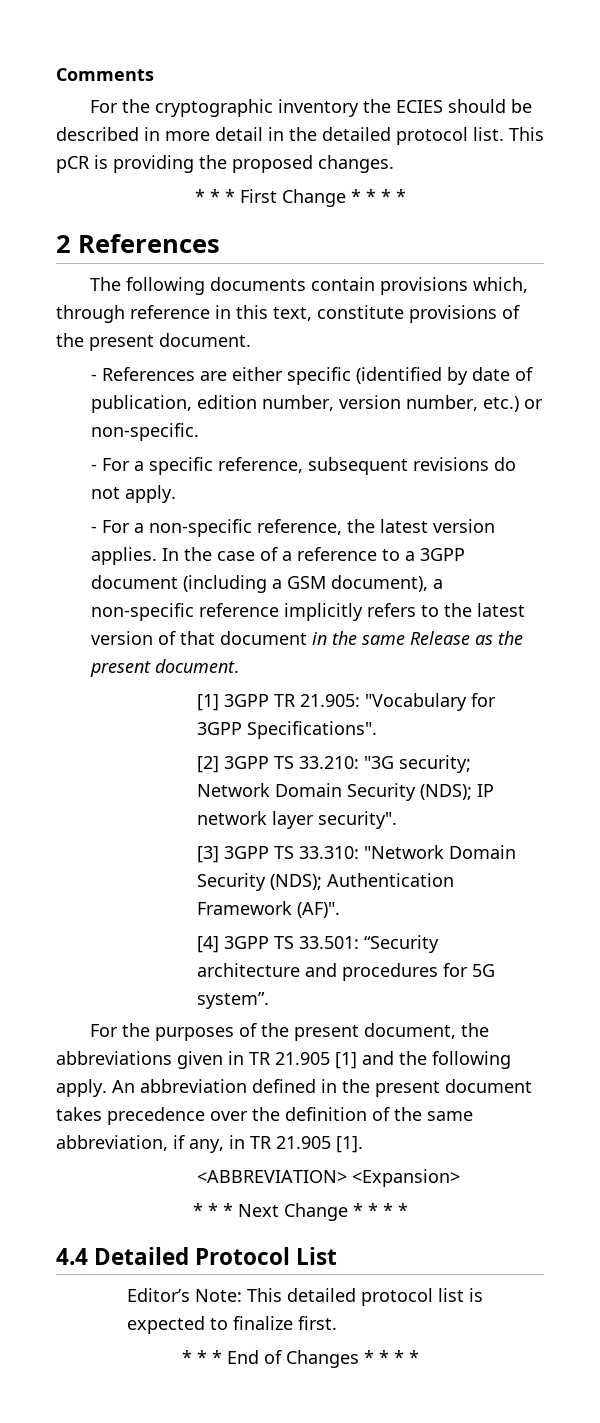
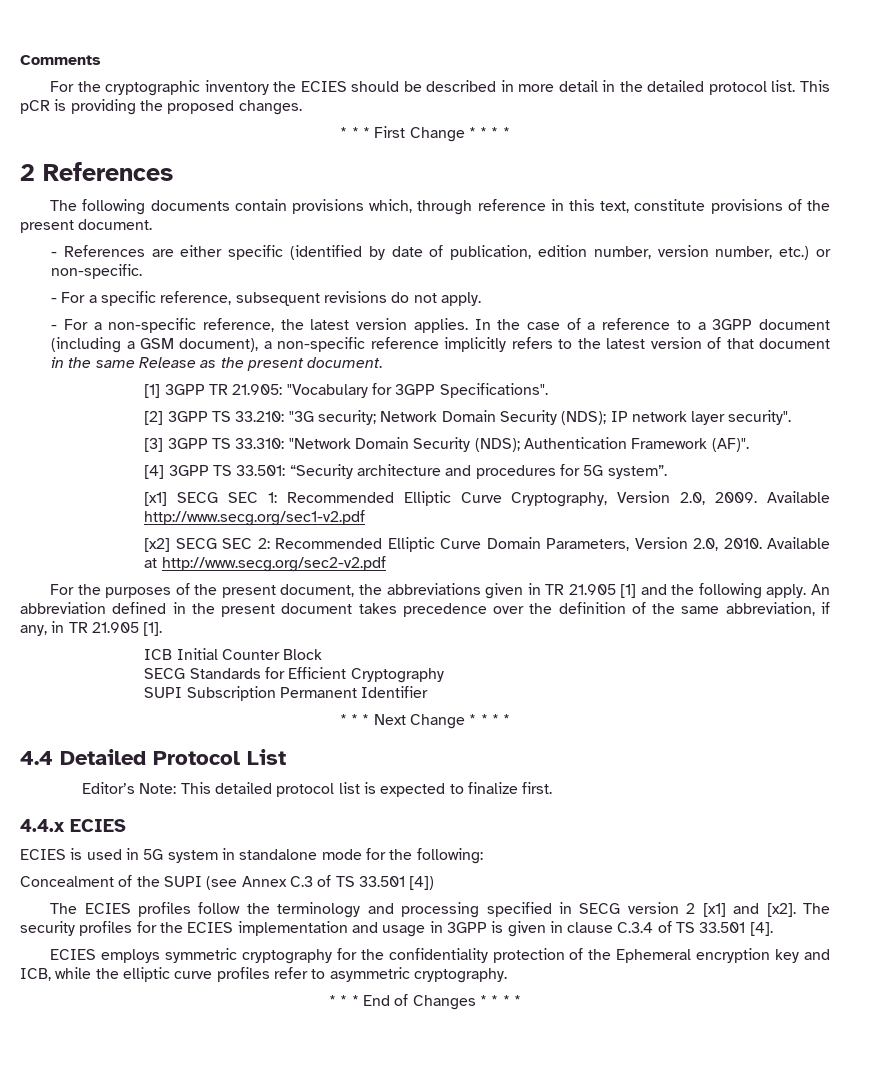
(270, 1000) none -> [144,491,830,507] [144,510,366,526] [144,537,830,552] [144,556,386,572] // [x1] SECG SEC 1: Recommended Elliptic Curve Cryptography, Version 2.0, 2009. Available http://www.secg.org/sec1-v2.pdf // [x2] SECG SEC 2: Recommended Elliptic Curve Domain Parameters, Version 2.0, 2010. Available at http://www.secg.org/sec2-v2.pdf
[197,1169,461,1187] <ABBREVIATION> <Expansion> -> [144,648,323,660] [144,667,444,683] [144,686,429,701] ICB Initial Counter Block // SECG Standards for Efficient Cryptography // SUPI Subscription Permanent Identifier
(337, 1323) none -> [20,819,126,832] [20,848,483,864] [20,875,435,890] [50,902,831,918] [20,921,773,937] [50,948,831,964] [20,967,507,983] // 4.4.x ECIES // ECIES is used in 5G system in standalone mode for the following: // Concealment of the SUPI (see Annex C.3 of TS 33.501 [4]) // The ECIES profiles follow the terminology and processing specified in SECG version 2 [x1] and [x2]. The security profiles for the ECIES implementation and usage in 3GPP is given in clause C.3.4 of TS 33.501 [4]. // ECIES employs symmetric cryptography for the confidentiality protection of the Ephemeral encryption key and ICB, while the elliptic curve profiles refer to asymmetric cryptography.

